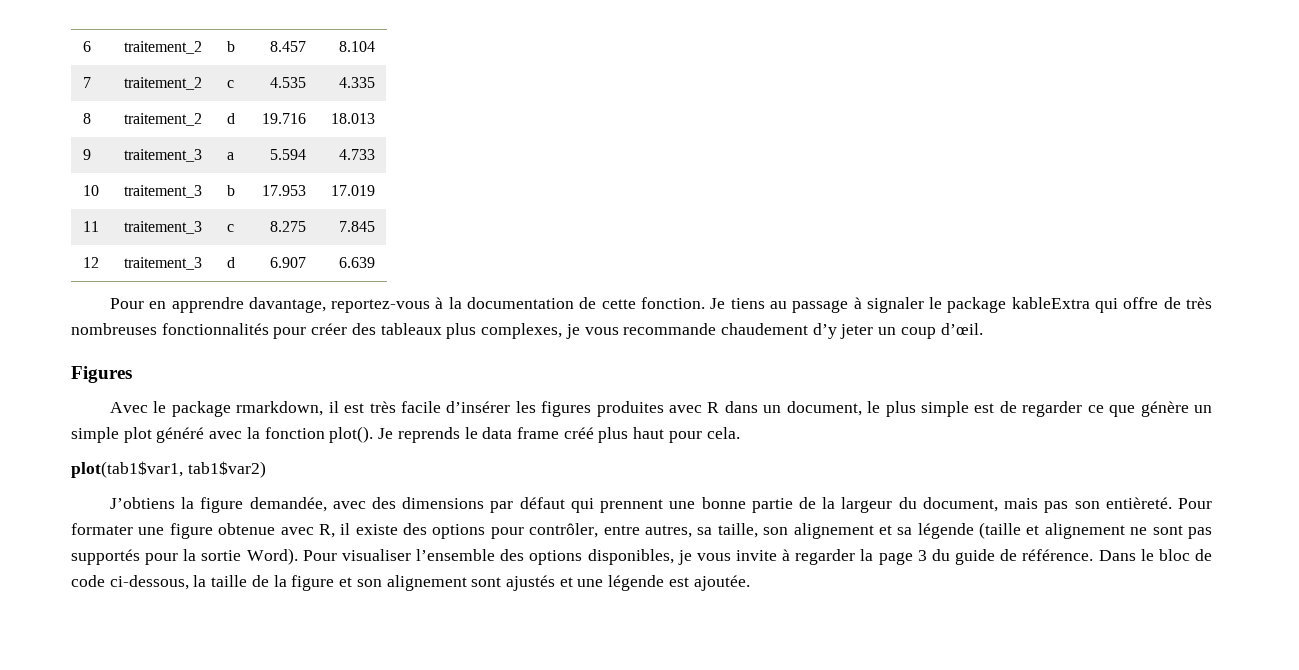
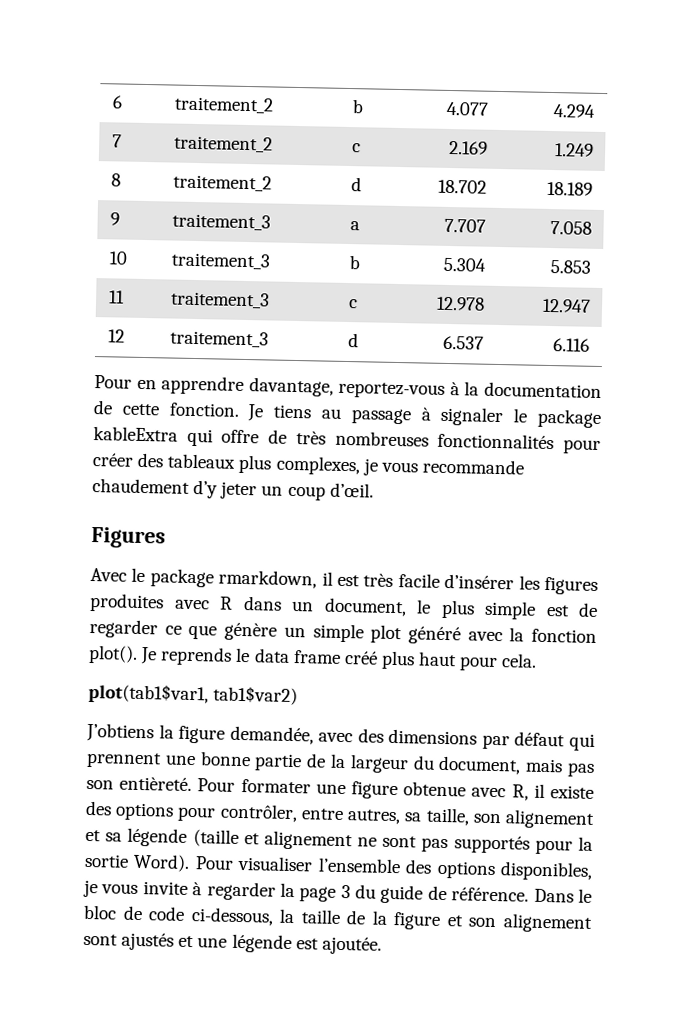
[269,41,306,52] [338,41,375,52] 8.457 | 8.104 -> [445,101,489,116] [552,104,596,118] 4.077 | 4.294
[269,77,306,88] [338,77,375,88] 4.535 | 4.335 -> [448,140,488,155] [554,143,594,157] 2.169 | 1.249
[261,113,306,124] [330,113,375,124] 19.716 | 18.013 -> [437,179,487,194] [546,181,593,196] 18.702 | 18.189
[269,149,306,160] [338,149,375,160] 5.594 | 4.733 -> [443,218,486,233] [549,220,592,235] 7.707 | 7.058
[261,185,306,196] [330,185,375,196] 17.953 | 17.019 -> [442,257,486,272] [549,259,591,274] 5.304 | 5.853
[269,221,306,232] [338,221,375,232] 8.275 | 7.845 -> [435,296,485,311] [541,298,591,313] 12.978 | 12.947
[269,257,306,268] [338,257,375,268] 6.907 | 6.639 -> [442,335,484,350] [552,338,590,352] 6.537 | 6.116

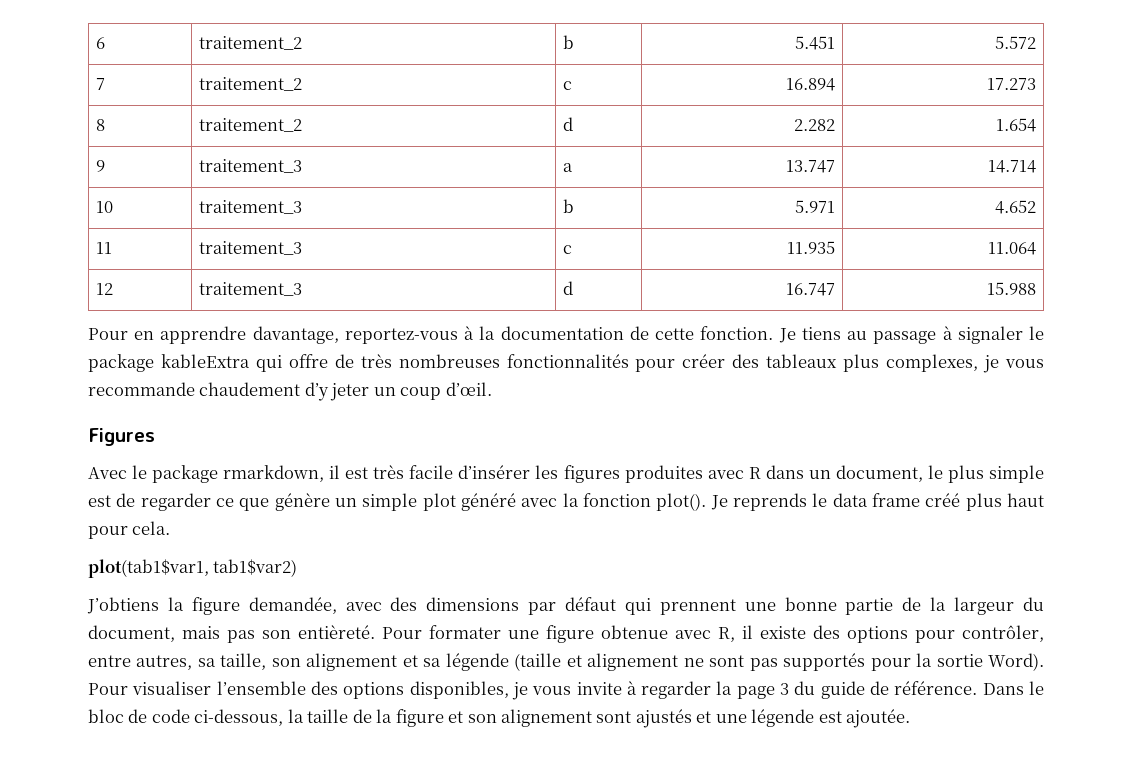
[445,101,489,116] [552,104,596,118] 4.077 | 4.294 -> [794,36,835,50] [994,36,1036,49] 5.451 | 5.572
[448,140,488,155] [554,143,594,157] 2.169 | 1.249 -> [785,78,835,91] [986,78,1036,90] 16.894 | 17.273
[437,179,487,194] [546,181,593,196] 18.702 | 18.189 -> [793,119,835,131] [995,118,1036,132] 2.282 | 1.654
[443,218,486,233] [549,220,592,235] 7.707 | 7.058 -> [785,160,835,173] [987,160,1036,173] 13.747 | 14.714
[442,257,486,272] [549,259,591,274] 5.304 | 5.853 -> [794,200,835,213] [994,200,1036,214] 5.971 | 4.652
[435,296,485,311] [541,298,591,313] 12.978 | 12.947 -> [786,241,835,254] [987,242,1036,255] 11.935 | 11.064
[442,335,484,350] [552,338,590,352] 6.537 | 6.116 -> [785,283,835,296] [986,282,1036,295] 16.747 | 15.988

